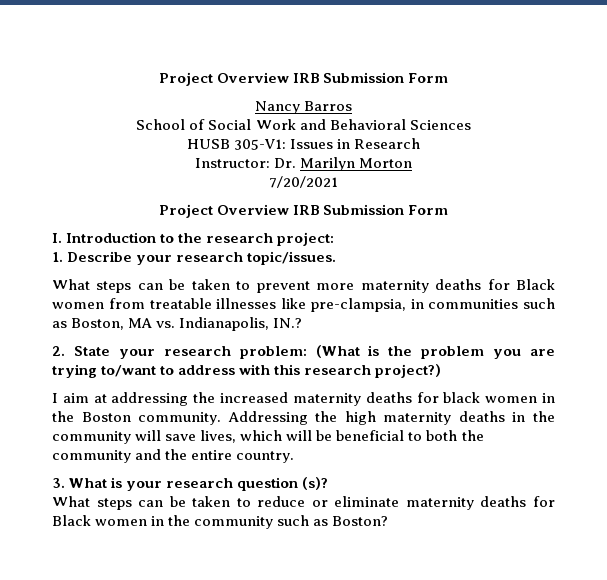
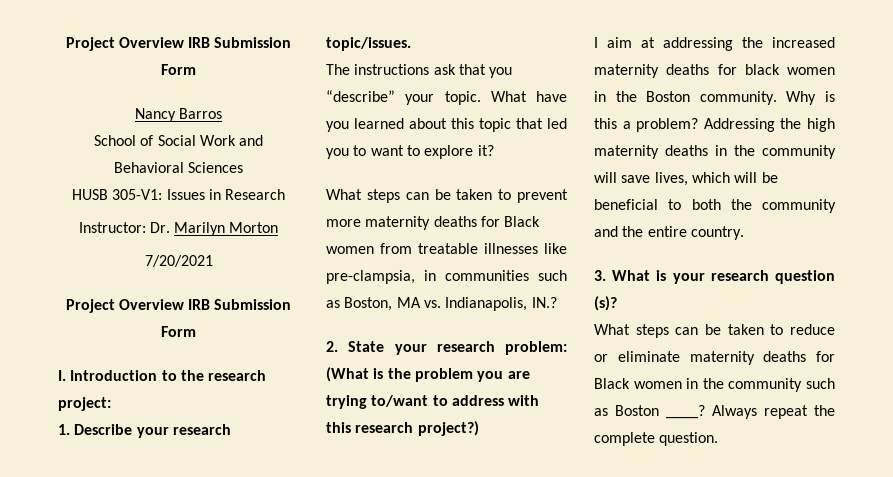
(337, 258) none -> [326,64,513,78] [326,90,567,105] [326,118,567,132] [326,145,494,159] // The instructions ask that you “describe” your topic. What have you learned about this topic that led you to want to explore it?
(222, 418) none -> [786,91,835,105] [594,118,699,132] Why is this a problem?
[332,516,389,526] Boston? -> [615,405,835,419] [594,432,719,446] Boston ____? Always repeat the complete question.

